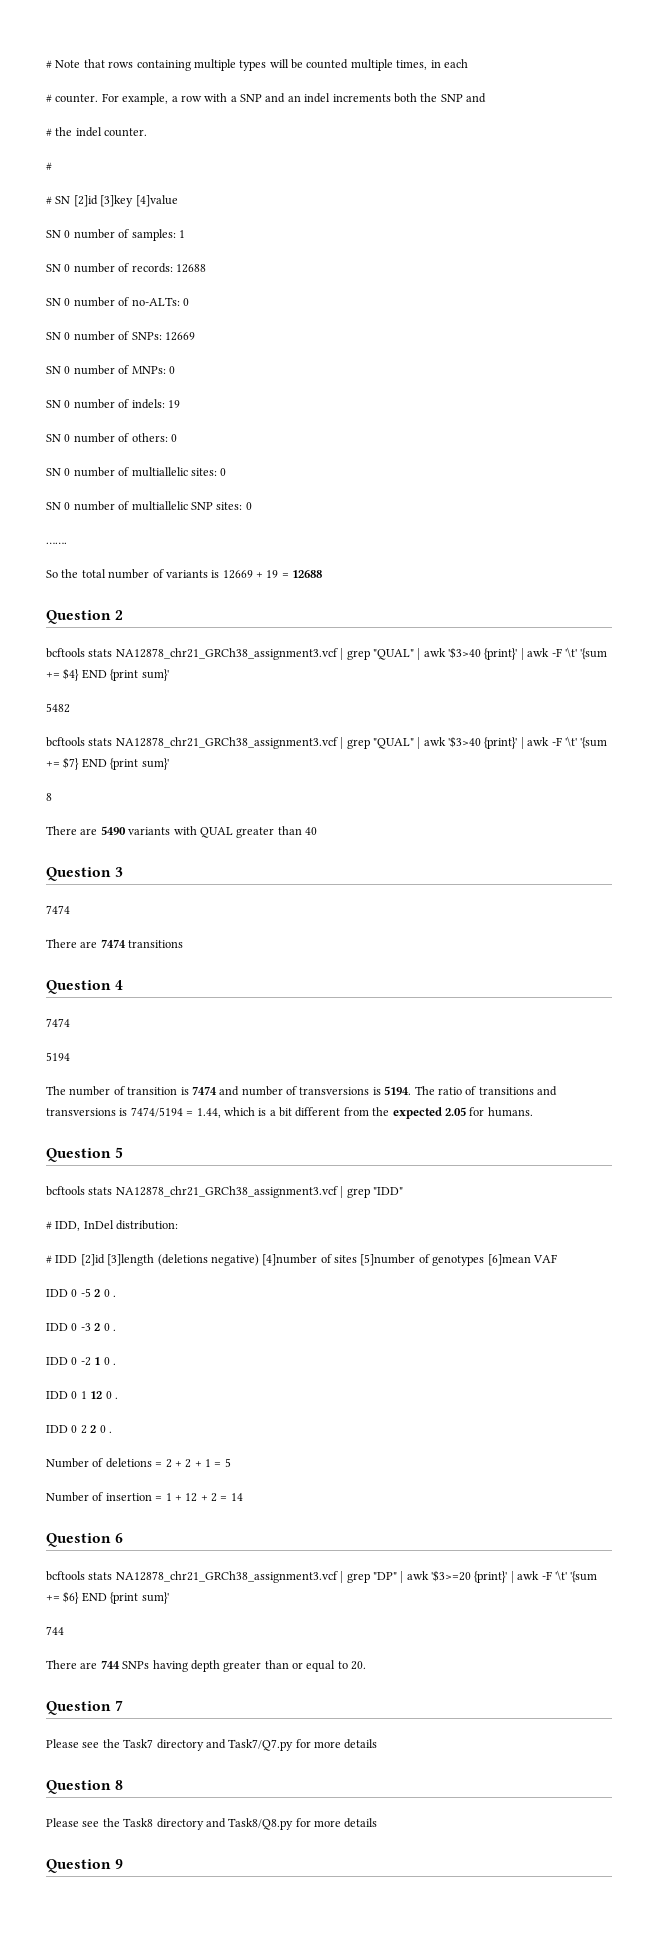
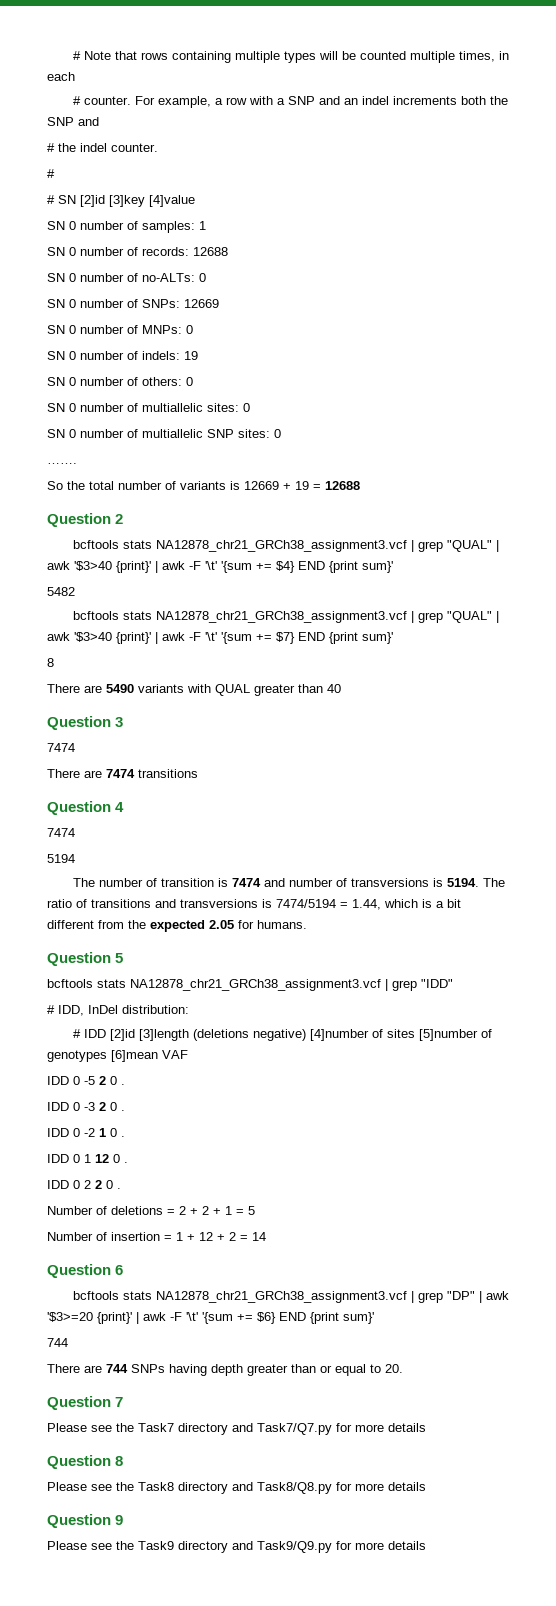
(124, 1864) none -> [47,1541,426,1553] // Please see the Task9 directory and Task9/Q9.py for more details

